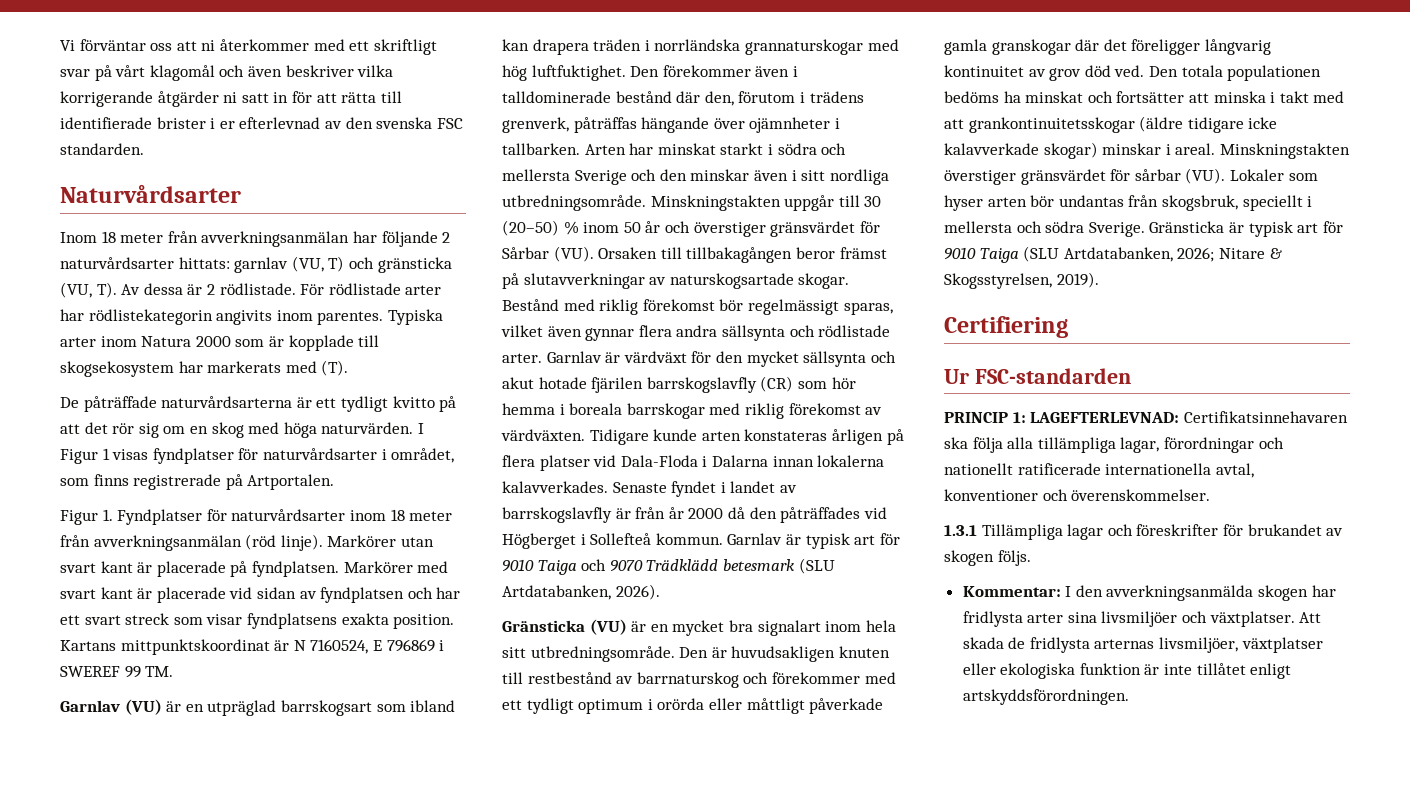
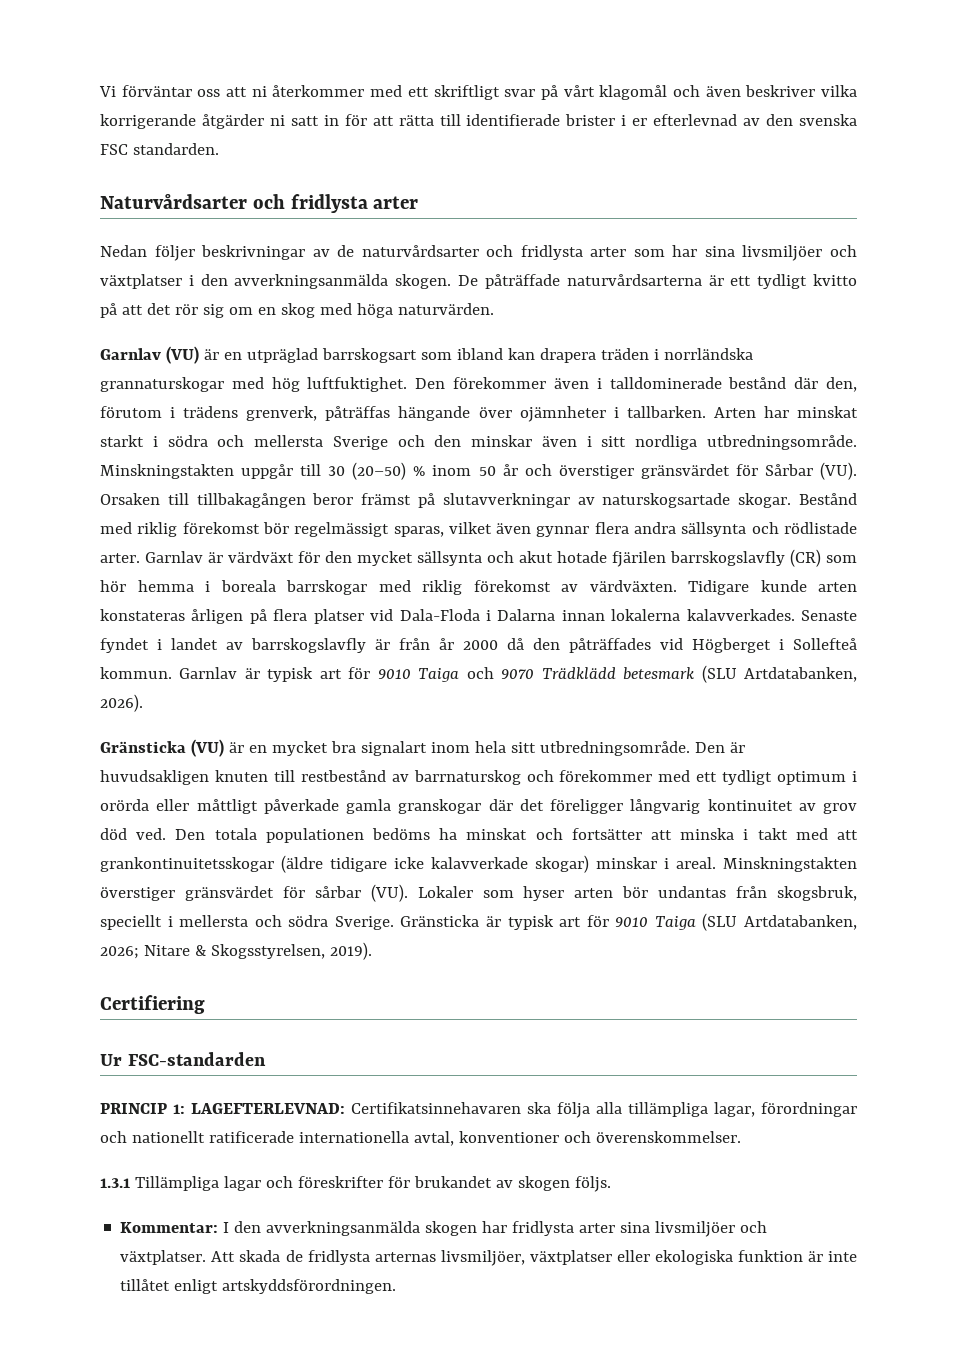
[60,231,451,247] [60,256,452,273] [60,282,442,298] [60,309,443,325] [60,335,380,351] [60,360,349,377] // Inom 18 meter från avverkningsanmälan har följande 2 naturvårdsarter hittats: garnlav (VU, T) och gränsticka (VU, T). Av dessa är 2 rödlistade. För rödlistade arter har rödlistekategorin angivits inom parentes. Typiska arter inom Natura 2000 som är kopplade till skogsekosystem har markerats med (T). // -> [252,194,419,213] [100,245,858,261] [100,274,452,289] och fridlysta arter // Nedan följer beskrivningar av de naturvårdsarter och fridlysta arter som har sina livsmiljöer och växtplatser i den avverkningsanmälda skogen.
[417,423,424,434] [60,448,455,464] [60,474,335,490] [60,509,453,525] [60,534,434,551] [60,561,449,577] [60,587,461,603] [60,613,455,629] [60,639,445,655] [60,666,174,678] I Figur 1 visas fyndplatser för naturvårdsarter i området, som finns registrerade på Artportalen. // Figur 1. Fyndplatser för naturvårdsarter inom 18 meter från avverkningsanmälan (röd linje). Markörer utan svart kant är placerade på fyndplatsen. Markörer med svart kant är placerade vid sidan av fyndplatsen och har ett svart streck som visar fyndplatsens exakta position. Kartans mittpunktskoordinat är N 7160524, E 796869 i SWEREF 99 TM. -> (494, 309) none

